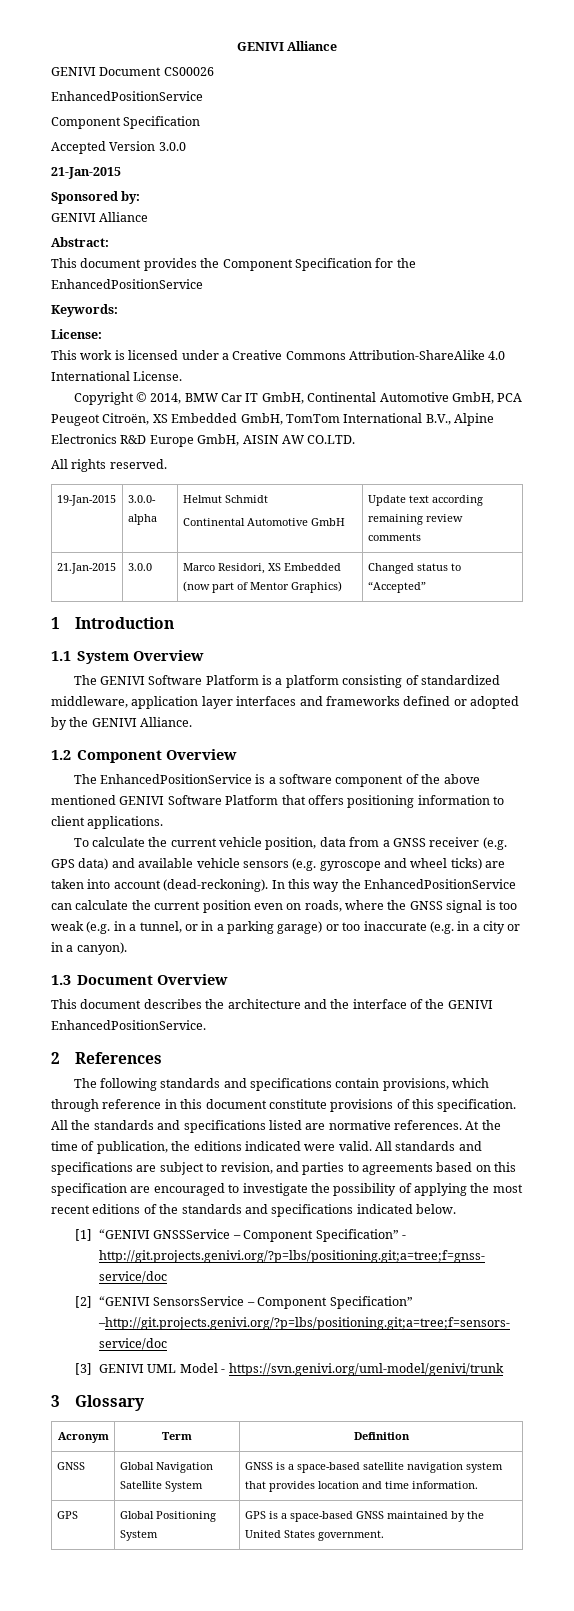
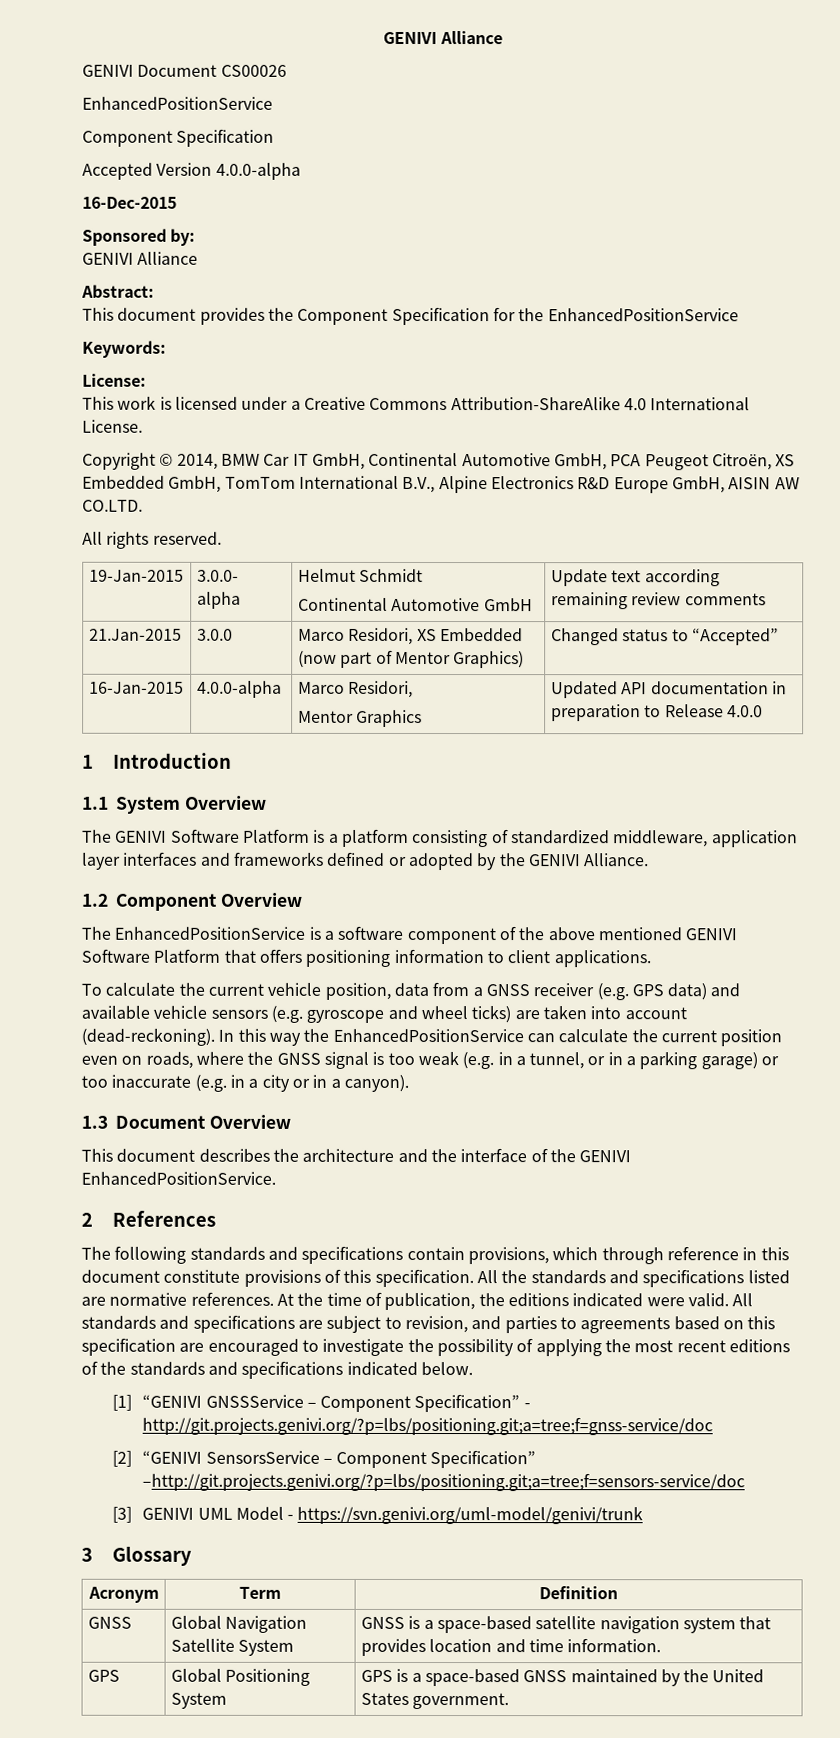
[158,142,186,151] [51,167,121,179] 3.0.0 // 21-Jan-2015 -> [215,162,301,180] [82,196,177,209] 4.0.0-alpha // 16-Dec-2015
(426, 587) none -> [88,681,184,694] [196,680,282,698] [297,680,414,698] [297,709,423,728] [550,681,787,699] [550,704,763,722] // 16-Jan-2015 | 4.0.0-alpha | Marco Residori, // Mentor Graphics | Updated API documentation in preparation to Release 4.0.0

